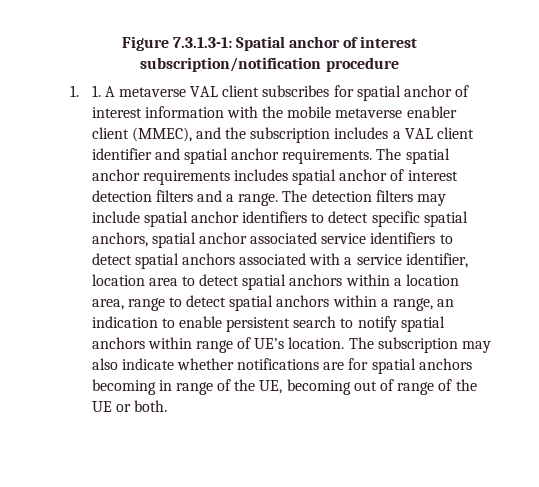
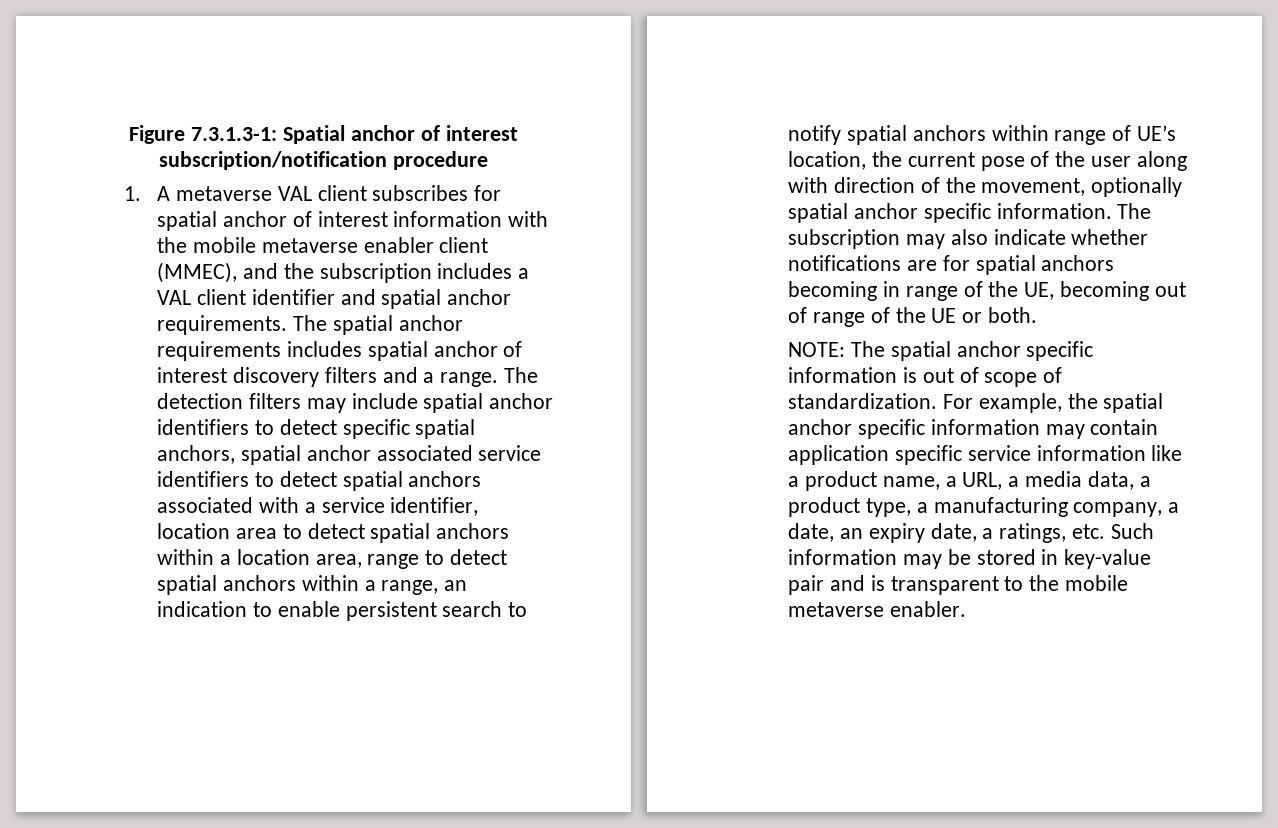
[91,85,101,97] 1. -> (142, 193) none
[91,190,152,202] detection -> [233,367,320,387] discovery
[288,337,345,349] location. -> [788,151,1187,171] [788,177,1183,197] [788,203,1112,223] location, the current pose of the user along with direction of the movement, optionally spatial anchor specific information.
(167, 406) none -> [788,341,1094,361] [788,367,1063,387] [788,393,1164,413] [788,419,1159,439] [788,445,1183,465] [788,471,1151,491] [788,497,1180,517] [788,523,1154,543] [788,549,1152,569] [788,575,1129,595] [788,601,967,617] // NOTE: The spatial anchor specific information is out of scope of standardization. For example, the spatial anchor specific information may contain application specific service information like a product name, a URL, a media data, a product type, a manufacturing company, a date, an expiry date, a ratings, etc. Such information may be stored in key-value pair and is transparent to the mobile metaverse enabler.

